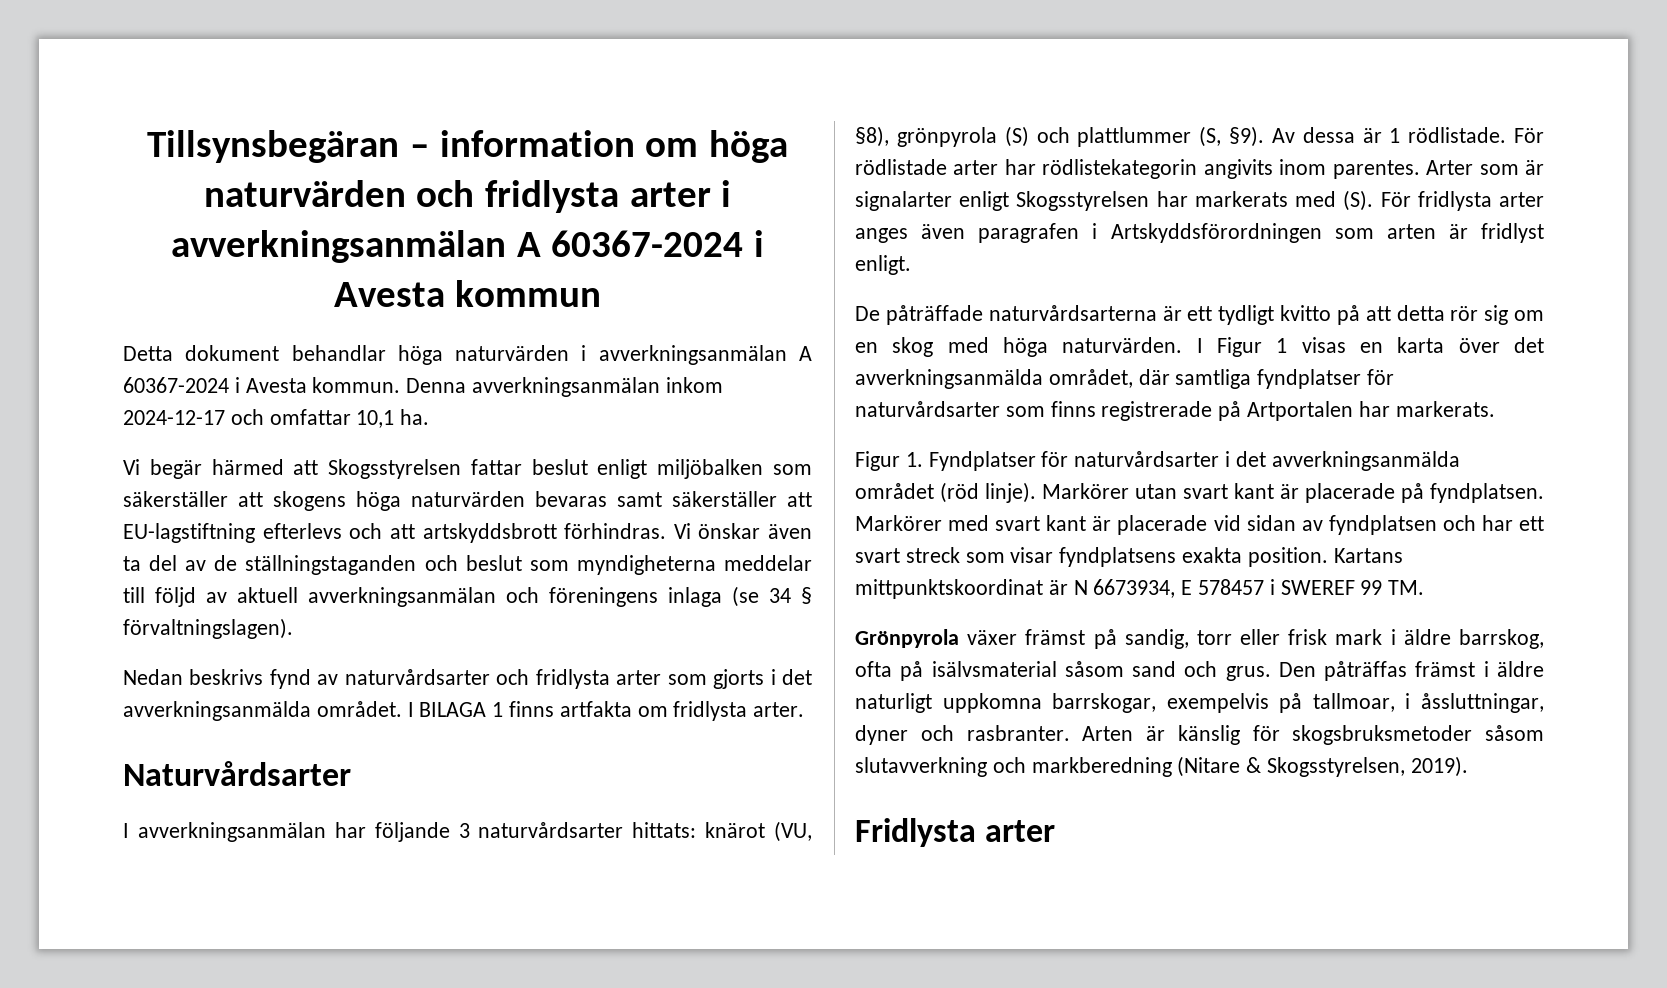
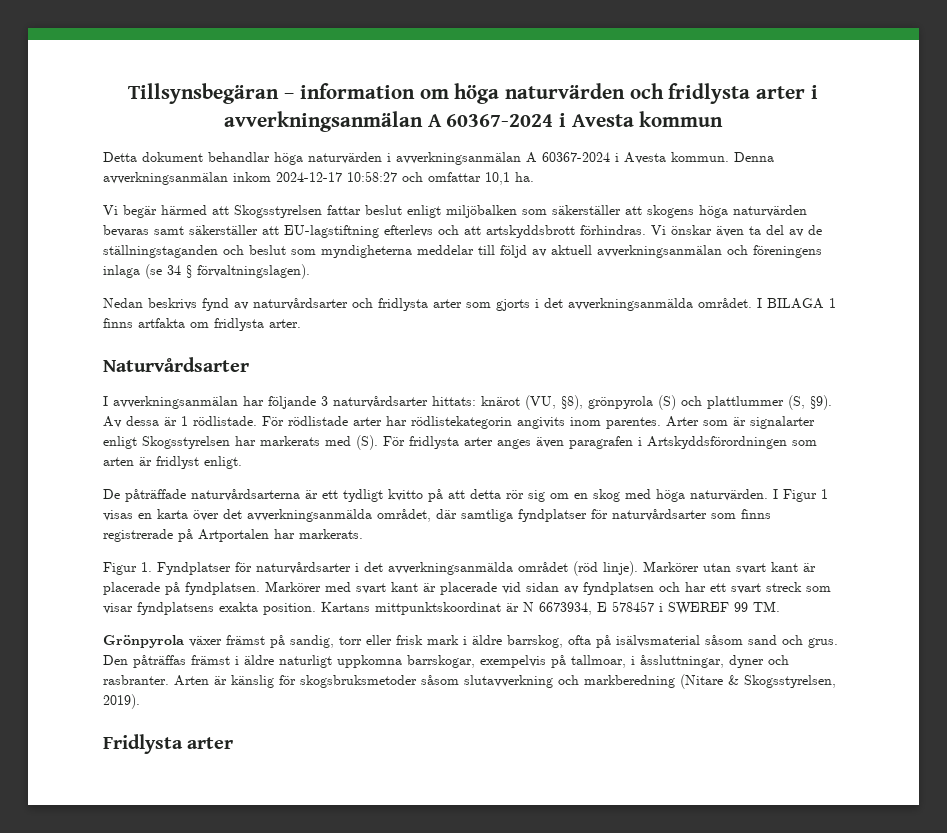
(225, 417) none -> [347,171,397,182] 10:58:27

